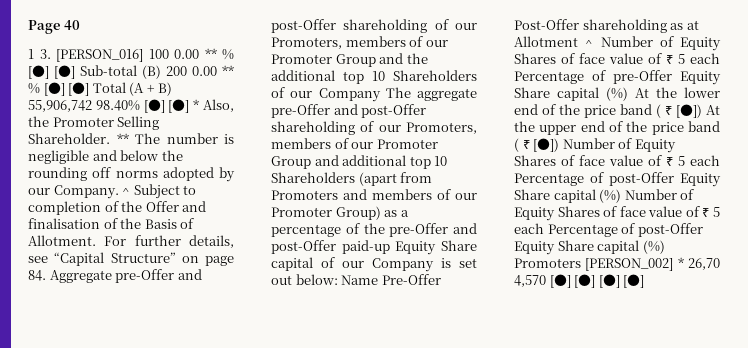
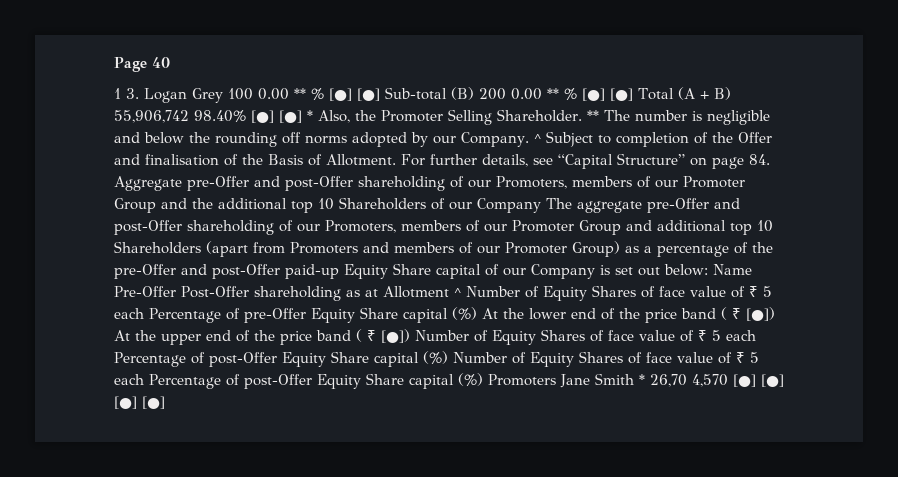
[56,49,143,62] [PERSON_016] -> [144,88,223,103] Logan Grey
[585,258,674,271] [PERSON_002] -> [560,373,634,388] Jane Smith

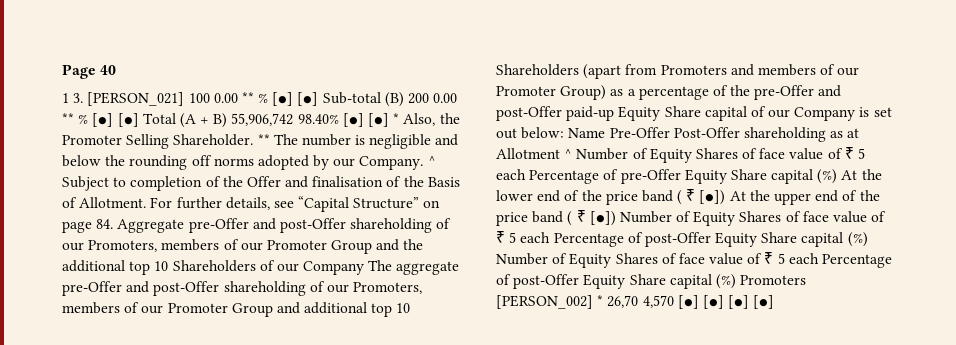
[144,88,223,103] Logan Grey -> [87,92,185,106] [PERSON_021]
[560,373,634,388] Jane Smith -> [496,295,593,309] [PERSON_002]

